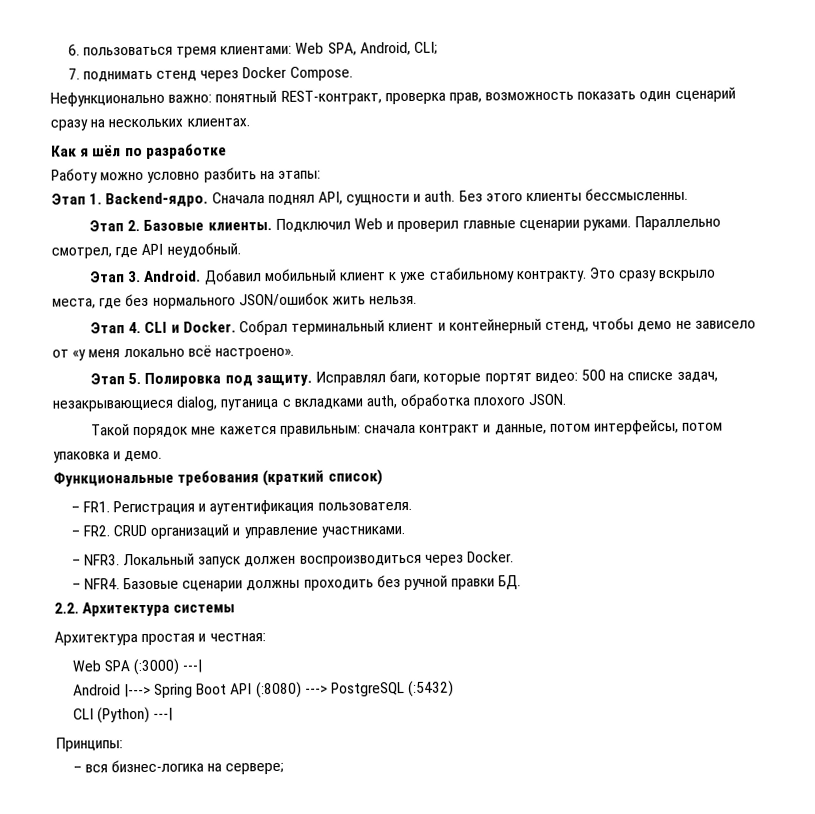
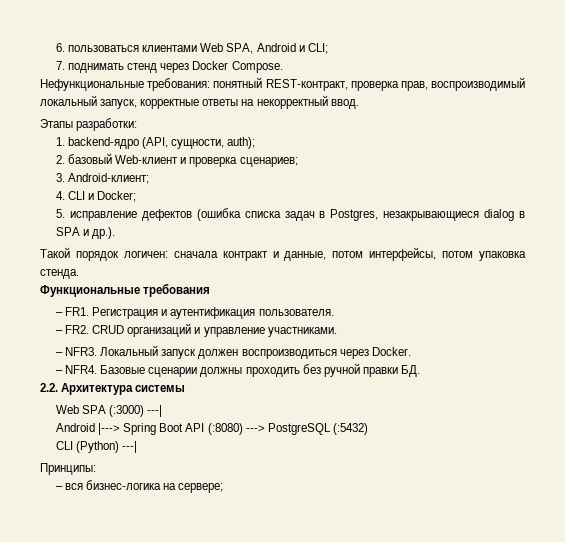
[176,41,411,58] тремя клиентами: Web SPA, Android, -> [142,43,305,54] клиентами Web SPA, Android и
[50,91,213,107] Нефункционально важно: -> [40,78,211,91] Нефункциональные требования:
[485,86,736,102] [50,118,250,131] [51,143,227,159] [51,167,321,184] [51,187,689,208] [89,215,722,233] [51,242,241,259] [89,267,717,285] [52,292,418,309] [90,317,756,336] [52,345,294,361] [90,369,718,387] [52,393,567,412] возможность показать один сценарий сразу на нескольких клиентах. // Как я шёл по разработке // Работу можно условно разбить на этапы: // Этап 1. Backend-ядро. Сначала поднял API, сущности и auth. Без этого клиенты бессмысленны. // Этап 2. Базовые клиенты. Подключил Web и проверил главные сценарии руками. Параллельно смотрел, где API неудобный. // Этап 3. Android. Добавил мобильный клиент к уже стабильному контракту. Это сразу вскрыло места, где без нормального JSON/ошибок жить нельзя. // Этап 4. CLI и Docker. Собрал терминальный клиент и контейнерный стенд, чтобы демо не зависело от «у меня локально всё настроено». // Этап 5. Полировка под защиту. Исправлял баги, которые портят видео: 500 на списке задач, незакрывающиеся dialog, путаница с вкладками auth, обработка плохого JSON. -> [431,77,525,91] [40,95,359,109] [40,118,138,131] [56,137,256,149] [56,153,298,167] [56,173,150,184] [56,191,137,202] [56,208,525,221] [56,227,116,239] воспроизводимый локальный запуск, корректные ответы на некорректный ввод. // Этапы разработки: // 1. backend-ядро (API, сущности, auth); // 2. базовый Web-клиент и проверка сценариев; // 3. Android-клиент; // 4. CLI и Docker; // 5. исправление дефектов (ошибка списка задач в Postgres, незакрывающиеся dialog в SPA и др.).
[191,425,361,437] мне кажется правильным: -> [123,251,168,258] логичен:
[113,450,163,462] и демо. -> [40,269,79,279] стенда.
[262,469,383,487] (краткий список) -> (211, 290) none
[54,631,266,646] // Архитектура простая и честная: -> (186, 388) none

